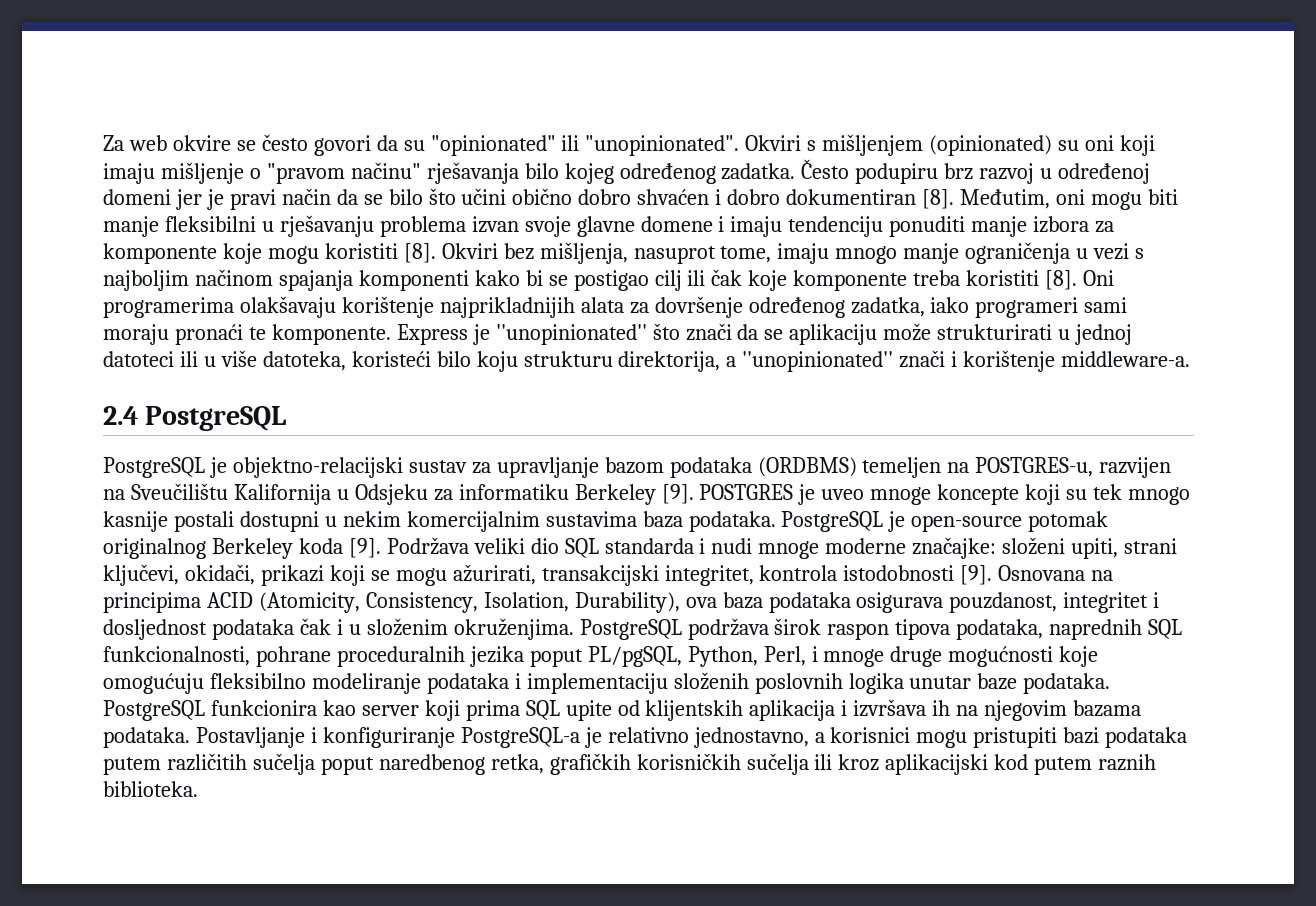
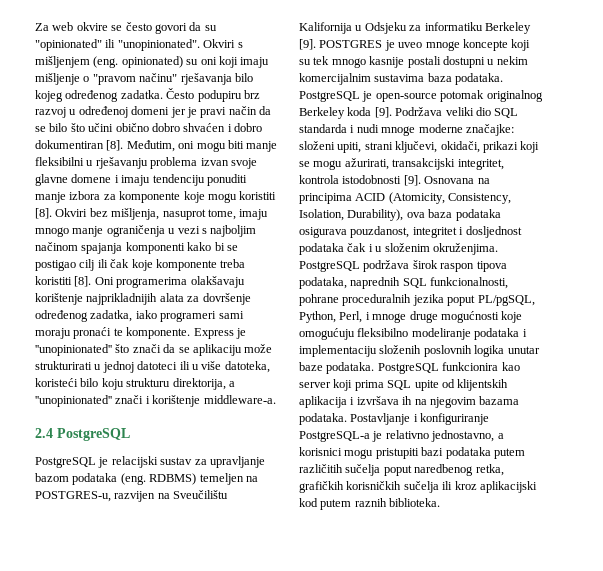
[929,135,1053,156] (opinionated) -> [93,56,183,68] (eng. opinionated)
[232,457,403,478] objektno-relacijski -> [111,456,158,468] relacijski
[757,457,857,477] (ORDBMS) -> [120,473,197,485] (eng. RDBMS)

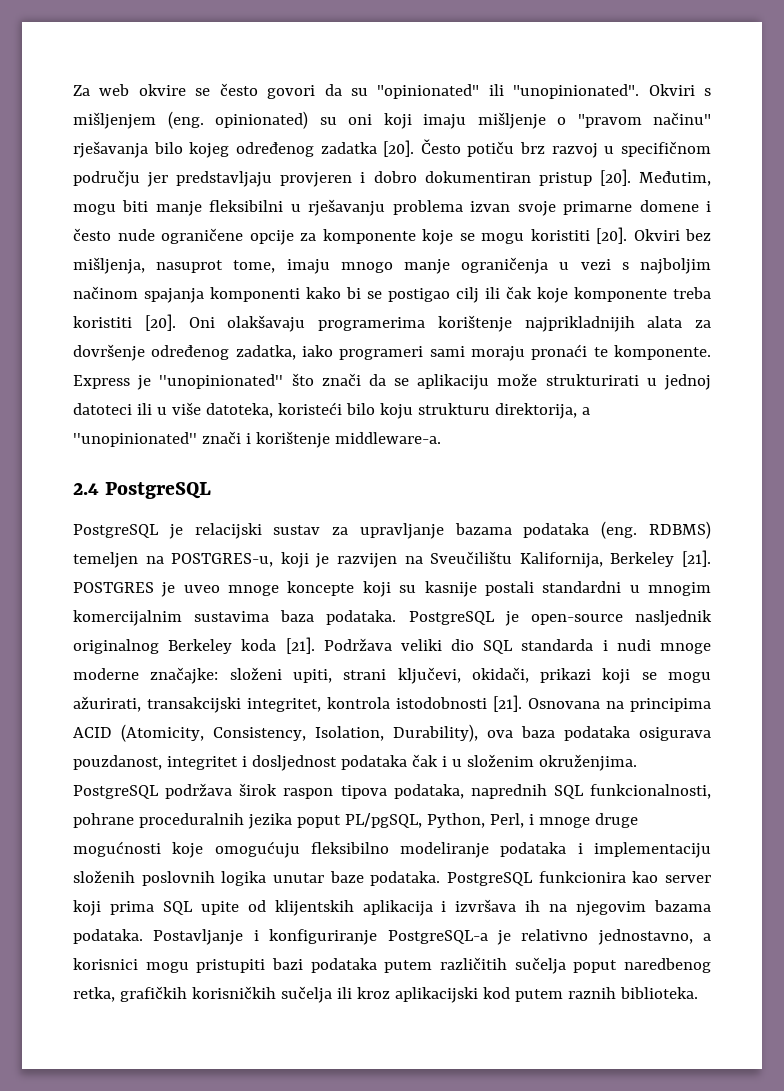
[120,88,260,102] [35,106,271,118] [35,123,262,132] [35,140,195,152] zadatka. Često podupiru brz razvoj u određenoj domeni jer je pravi način da se bilo što učini obično dobro shvaćen i dobro dokumentiran [8]. Međutim, oni -> [320,139,711,158] [73,169,711,187] zadatka [20]. Često potiču brz razvoj u specifičnom području jer predstavljaju provjeren i dobro dokumentiran pristup [20]. Međutim,
[35,174,68,186] glavne -> [563,201,633,215] primarne
[121,174,247,186] [35,191,101,203] imaju tendenciju ponuditi manje izbora -> [73,228,294,245] često nude ograničene opcije
(205, 197) none -> [459,233,475,241] se
[35,208,52,219] [8]. -> [596,227,627,244] [20].
[74,276,245,288] [8]. Oni programerima olakšavaju -> [144,314,425,332] [20]. Oni olakšavaju programerima
[35,473,69,482] bazom -> [454,523,512,535] bazama
(111, 496) none -> [280,552,330,568] koji je
[299,22,531,34] [299,39,316,50] Kalifornija u Odsjeku za informatiku Berkeley [9]. -> [519,550,712,568] Kalifornija, Berkeley [21].
[313,56,528,68] tek mnogo kasnije postali dostupni u nekim -> [424,581,711,597] kasnije postali standardni u mnogim
[440,90,485,102] potomak -> [634,610,712,626] nasljednik
[374,107,392,118] [9]. -> [285,637,315,654] [21].
[403,175,421,186] [9]. -> [493,695,522,712] [21].

